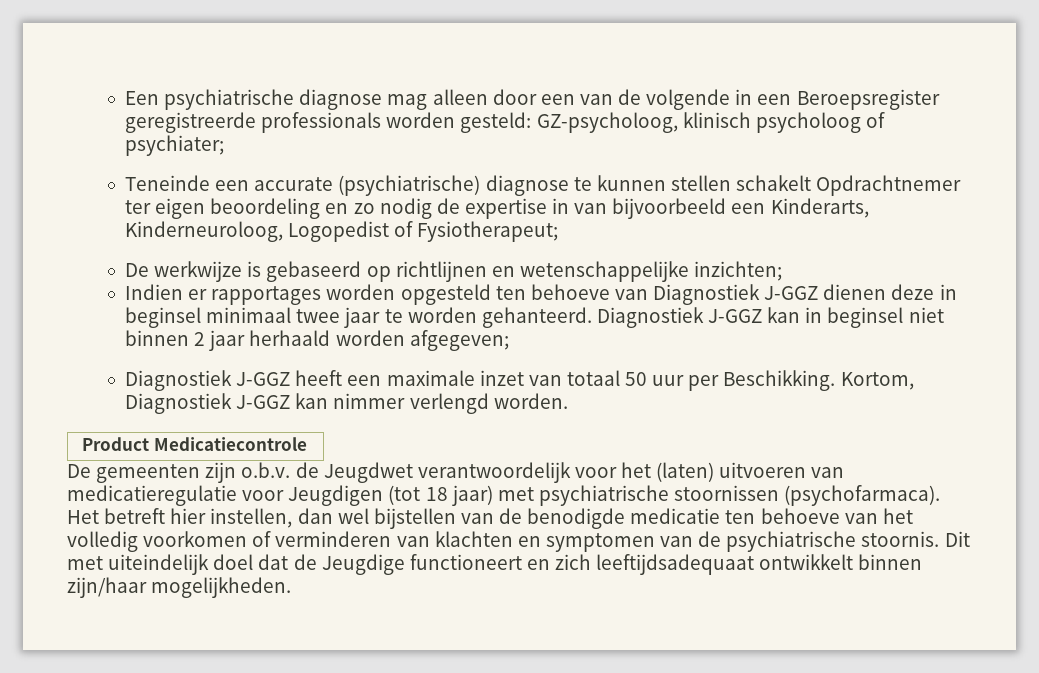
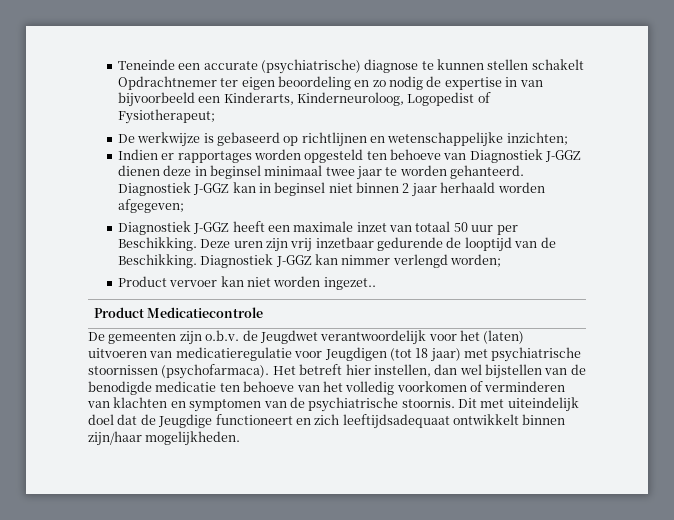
[125,89,940,110] [125,112,885,133] [125,135,225,156] Een psychiatrische diagnose mag alleen door een van de volgende in een Beroepsregister geregistreerde professionals worden gesteld: GZ-psycholoog, klinisch psycholoog of psychiater; // -> (117, 64) none
[840,372,914,390] Kortom, -> [200,237,556,252] [117,254,197,268] Deze uren zijn vrij inzetbaar gedurende de looptijd van de Beschikking.
[493,393,568,409] worden. -> [450,254,502,267] [117,276,376,290] worden; // Product vervoer kan niet worden ingezet..

